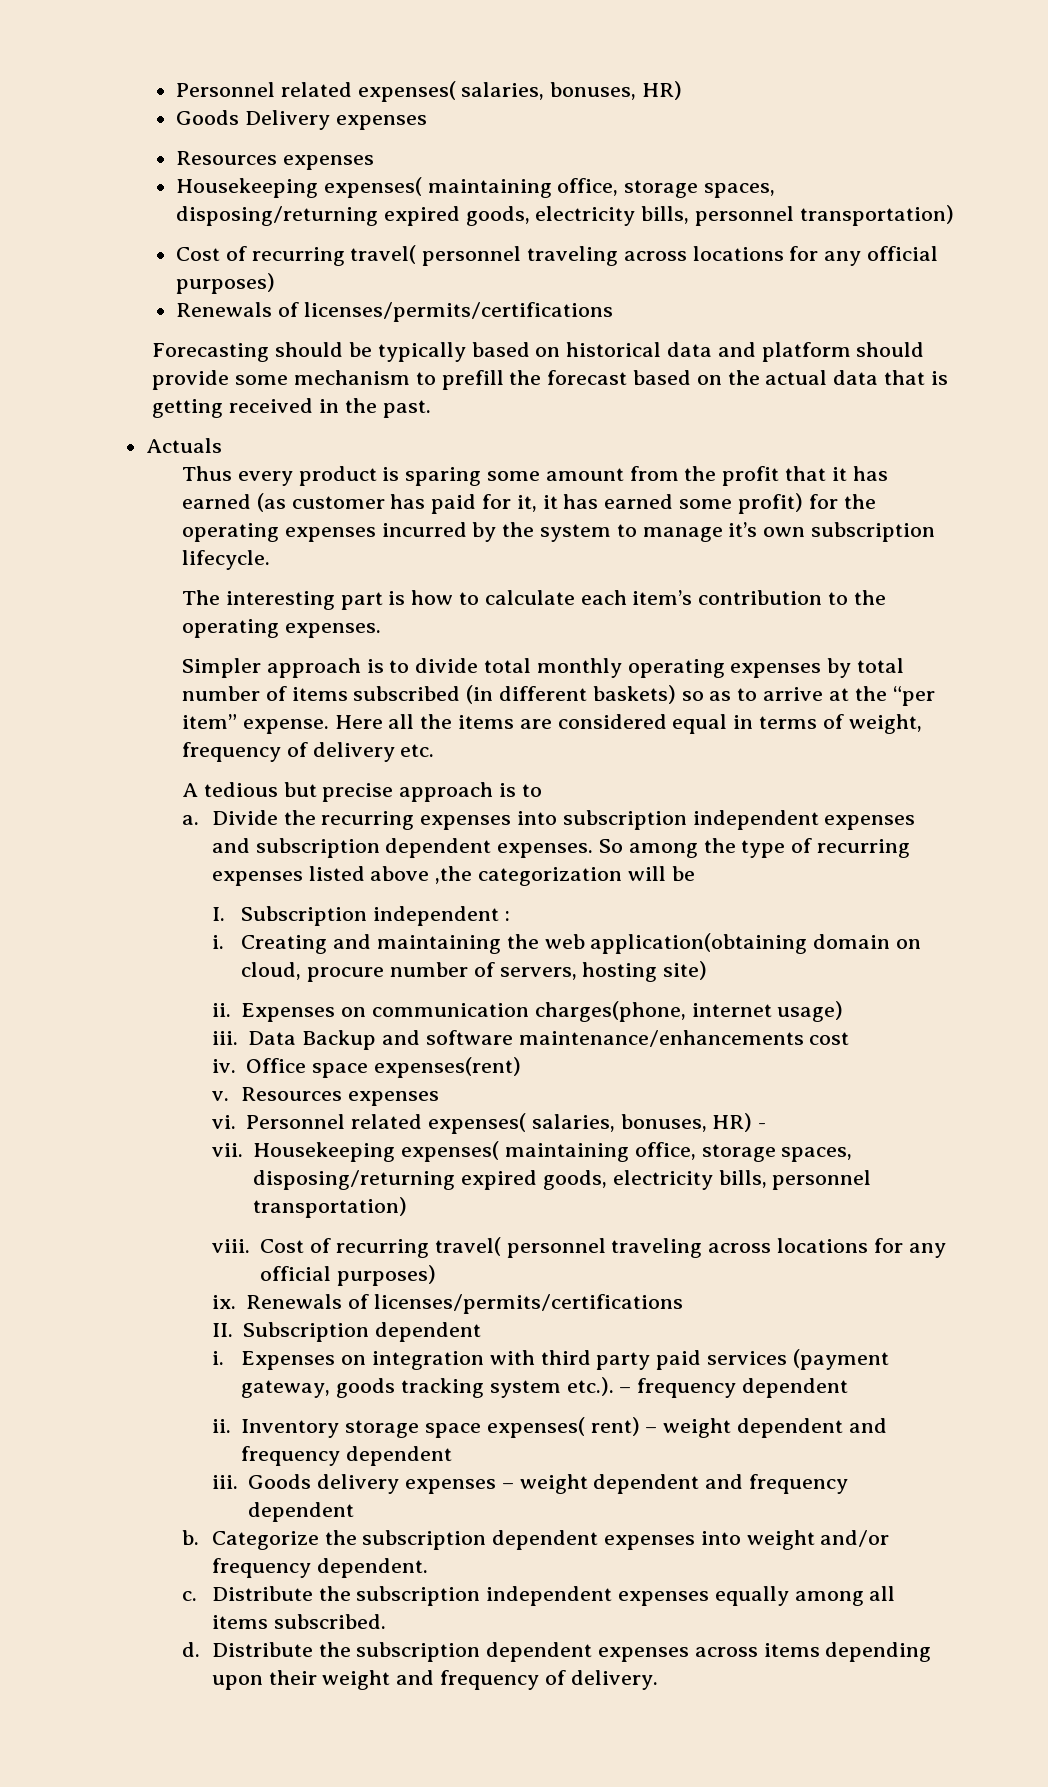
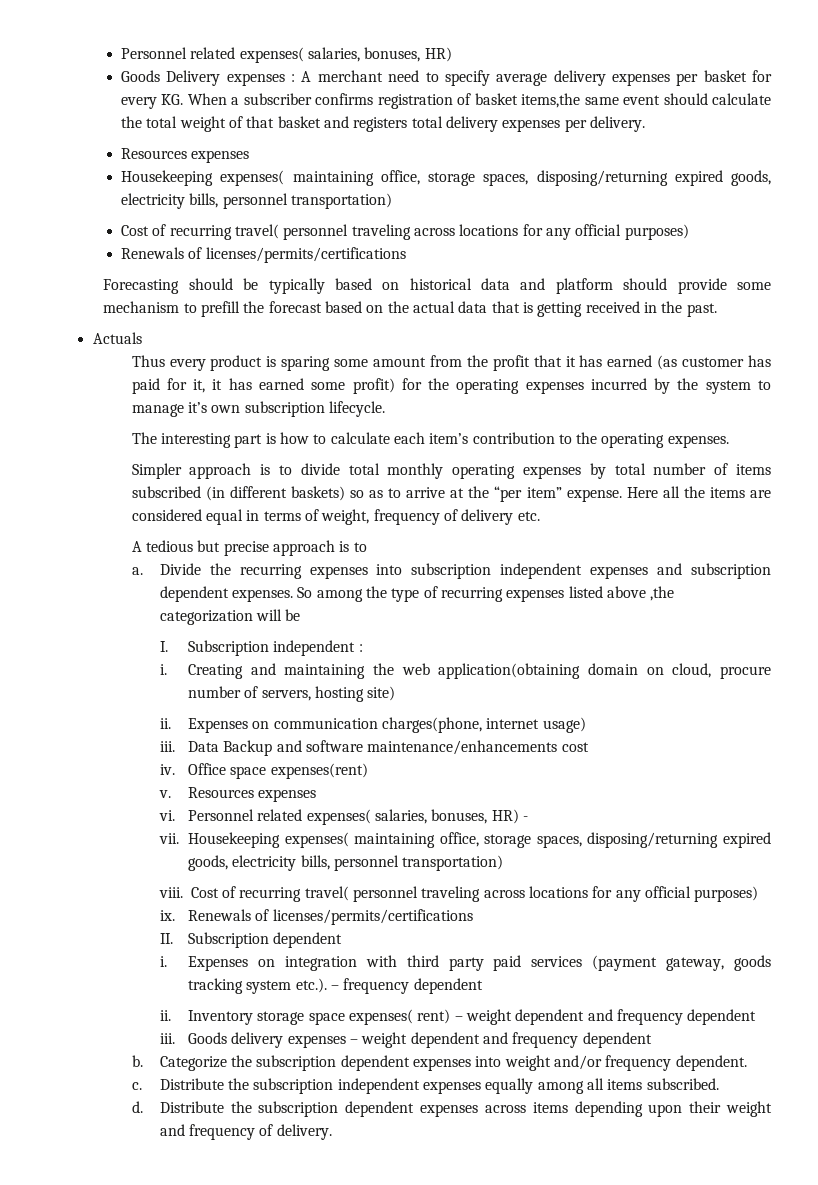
(427, 122) none -> [291,70,773,86] [121,93,772,109] [121,116,645,132] : A merchant need to specify average delivery expenses per basket for every KG. When a subscriber confirms registration of basket items,the same event should calculate the total weight of that basket and registers total delivery expenses per delivery.

